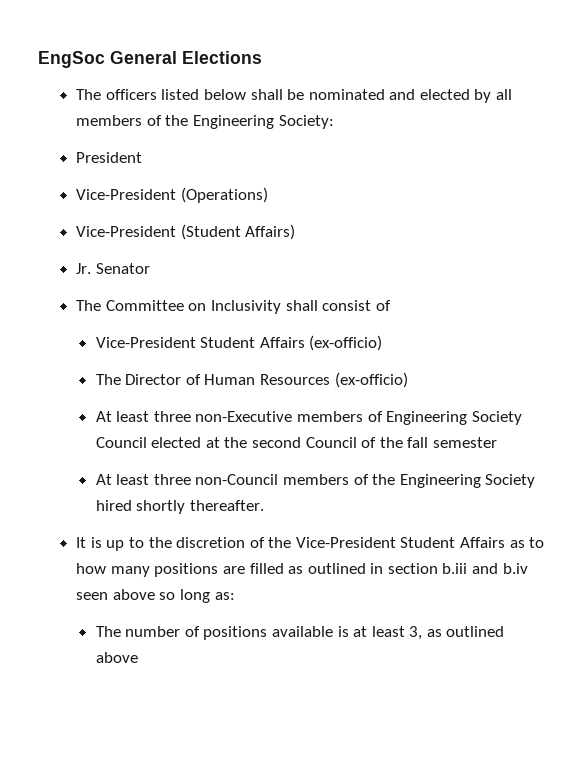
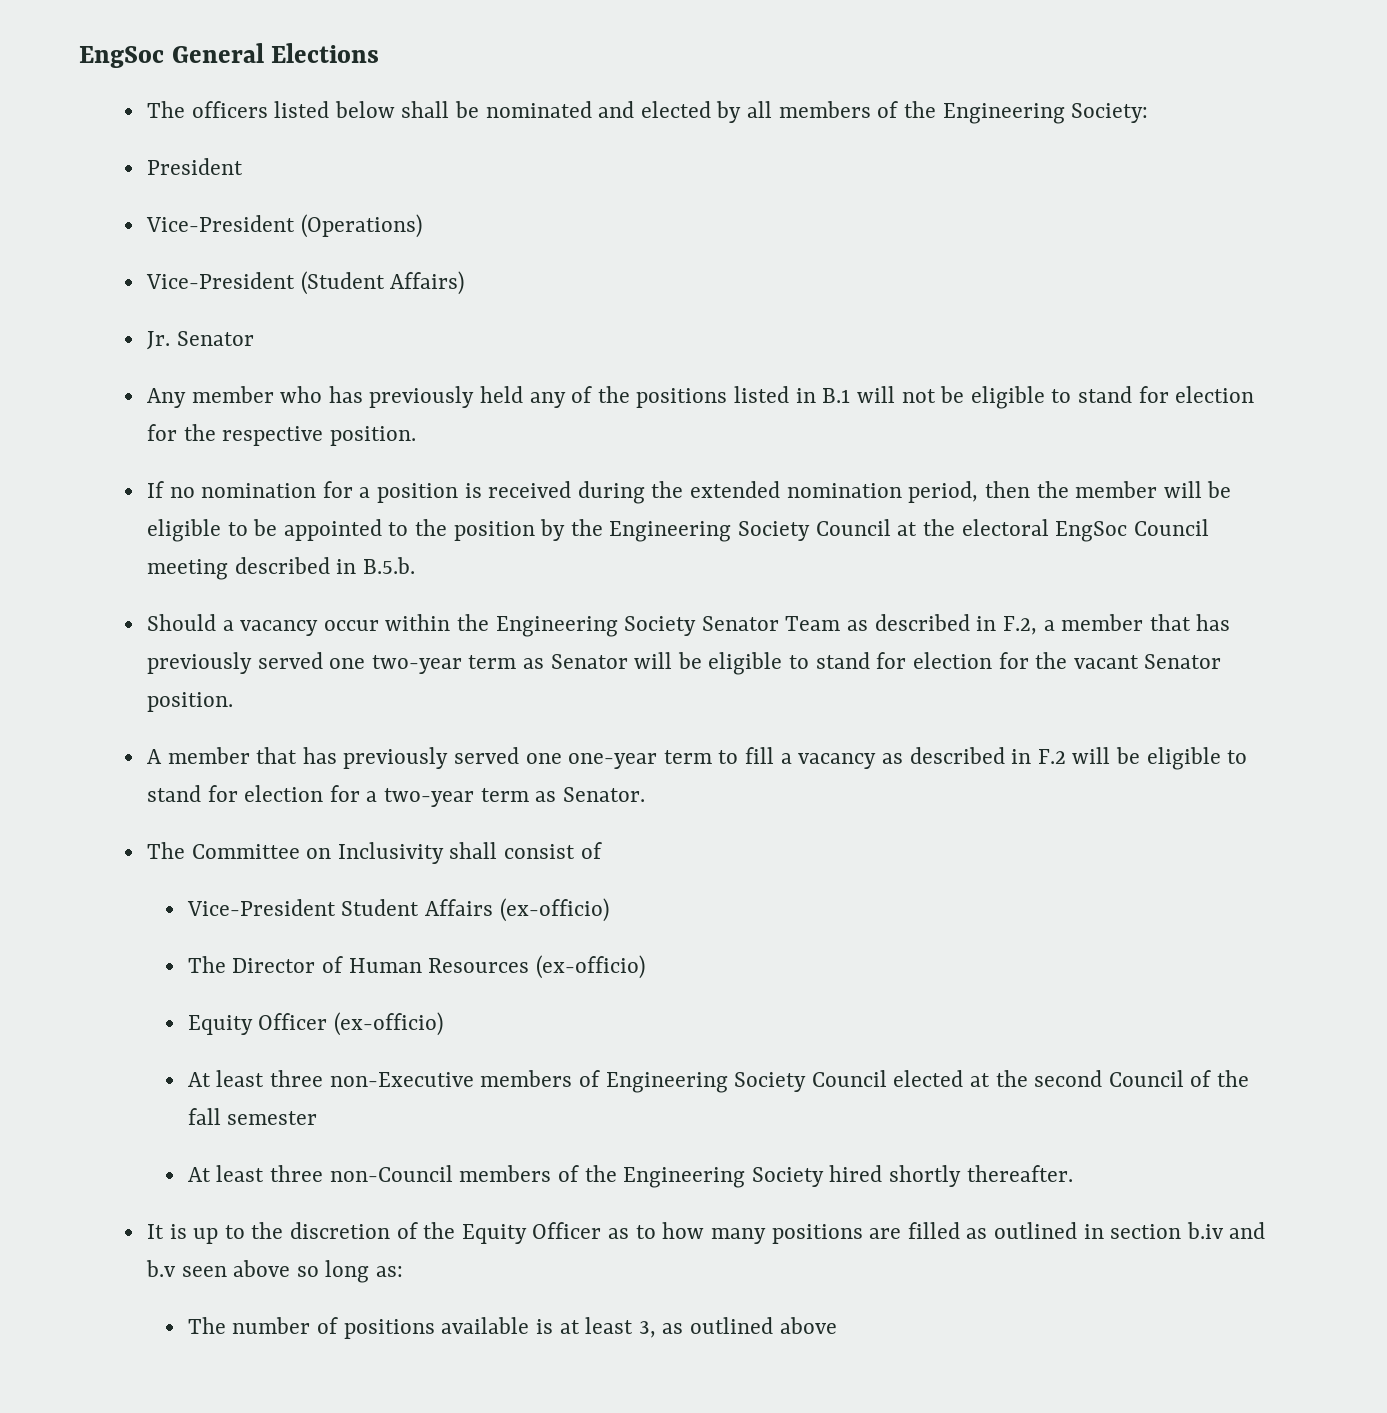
(150, 268) none -> [146,386,1255,409] [146,424,416,446] [146,481,1232,504] [146,519,1209,542] [146,557,415,580] [146,614,1231,637] [146,652,1222,675] [146,692,233,712] [146,747,1248,770] [146,785,645,807] // Any member who has previously held any of the positions listed in B.1 will not be eligible to stand for election for the respective position. // If no nomination for a position is received during the extended nomination period, then the member will be eligible to be appointed to the position by the Engineering Society Council at the electoral EngSoc Council meeting described in B.5.b. // Should a vacancy occur within the Engineering Society Senator Team as described in F.2, a member that has previously served one two-year term as Senator will be eligible to stand for election for the vacant Senator position. // A member that has previously served one one-year term to fill a vacancy as described in F.2 will be eligible to stand for election for a two-year term as Senator.
(408, 380) none -> [187,1012,444,1036] // Equity Officer (ex-officio)
[295,537,506,548] Vice-President Student Affairs -> [461,1222,602,1244] Equity Officer
[442,563,528,574] b.iii and b.iv -> [1186,1222,1266,1239] [145,1260,176,1277] b.iv and b.v

